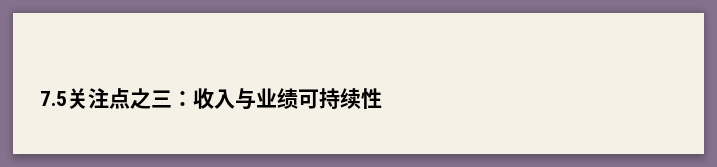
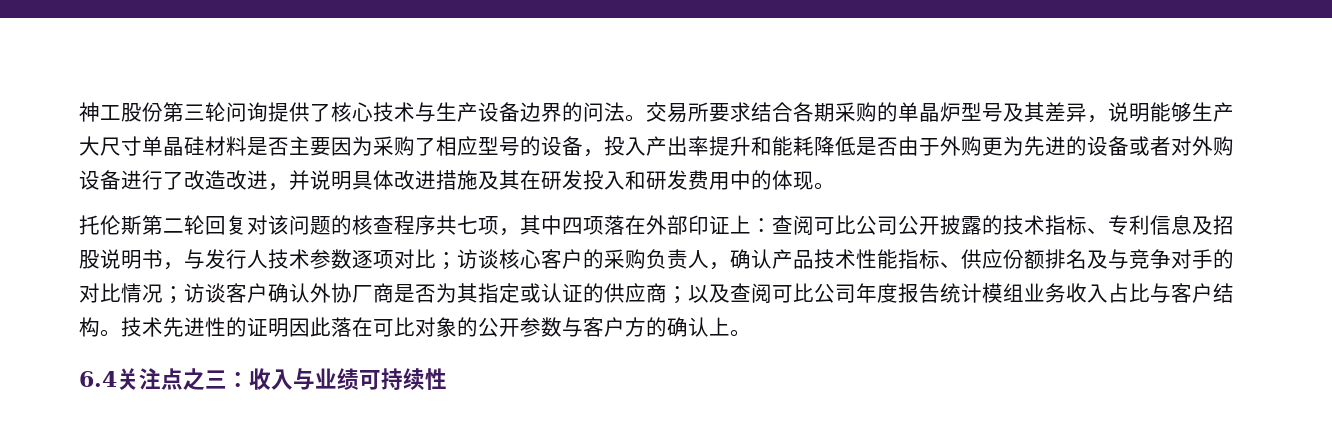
[40,91,67,106] 7.5 -> [79,102,1234,123] [79,136,1234,157] [79,170,835,191] [79,215,1234,236] [79,249,1234,270] [79,283,1234,304] [79,317,751,337] [79,371,117,387] 神工股份第三轮问询提供了核心技术与生产设备边界的问法。交易所要求结合各期采购的单晶炉型号及其差异，说明能够生产大尺寸单晶硅材料是否主要因为采购了相应型号的设备，投入产出率提升和能耗降低是否由于外购更为先进的设备或者对外购设备进行了改造改进，并说明具体改进措施及其在研发投入和研发费用中的体现。 // 托伦斯第二轮回复对该问题的核查程序共七项，其中四项落在外部印证上：查阅可比公司公开披露的技术指标、专利信息及招股说明书，与发行人技术参数逐项对比；访谈核心客户的采购负责人，确认产品技术性能指标、供应份额排名及与竞争对手的对比情况；访谈客户确认外协厂商是否为其指定或认证的供应商；以及查阅可比公司年度报告统计模组业务收入占比与客户结构。技术先进性的证明因此落在可比对象的公开参数与客户方的确认上。 // 6.4

